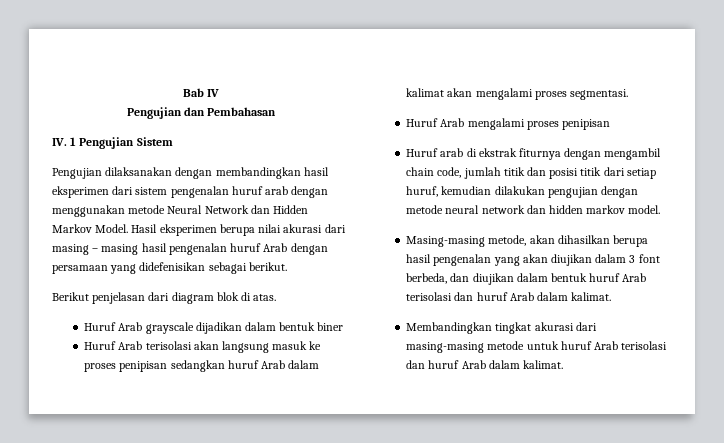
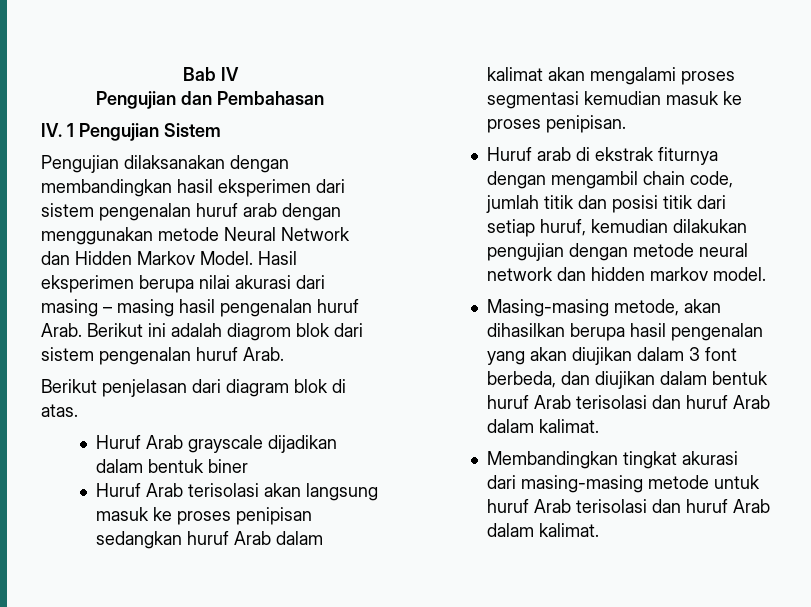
[263,243,328,255] [52,262,287,274] Arab dengan persamaan yang didefenisikan sebagai berikut. -> [41,323,363,341] [41,347,284,365] Arab. Berikut ini adalah diagrom blok dari sistem pengenalan huruf Arab.
[570,89,629,100] [406,118,611,130] segmentasi. // Huruf Arab mengalami proses penipisan -> [486,91,742,109] [486,115,626,133] segmentasi kemudian masuk ke proses penipisan.

